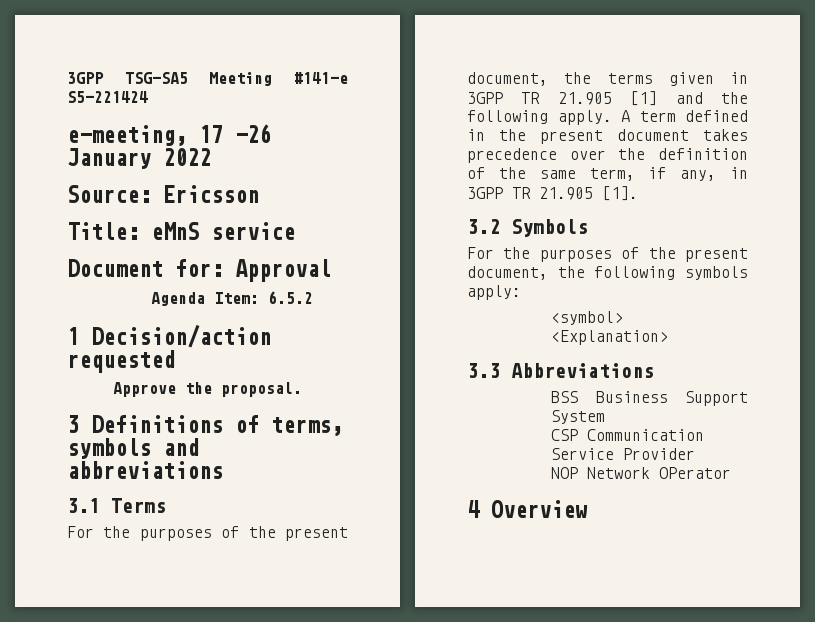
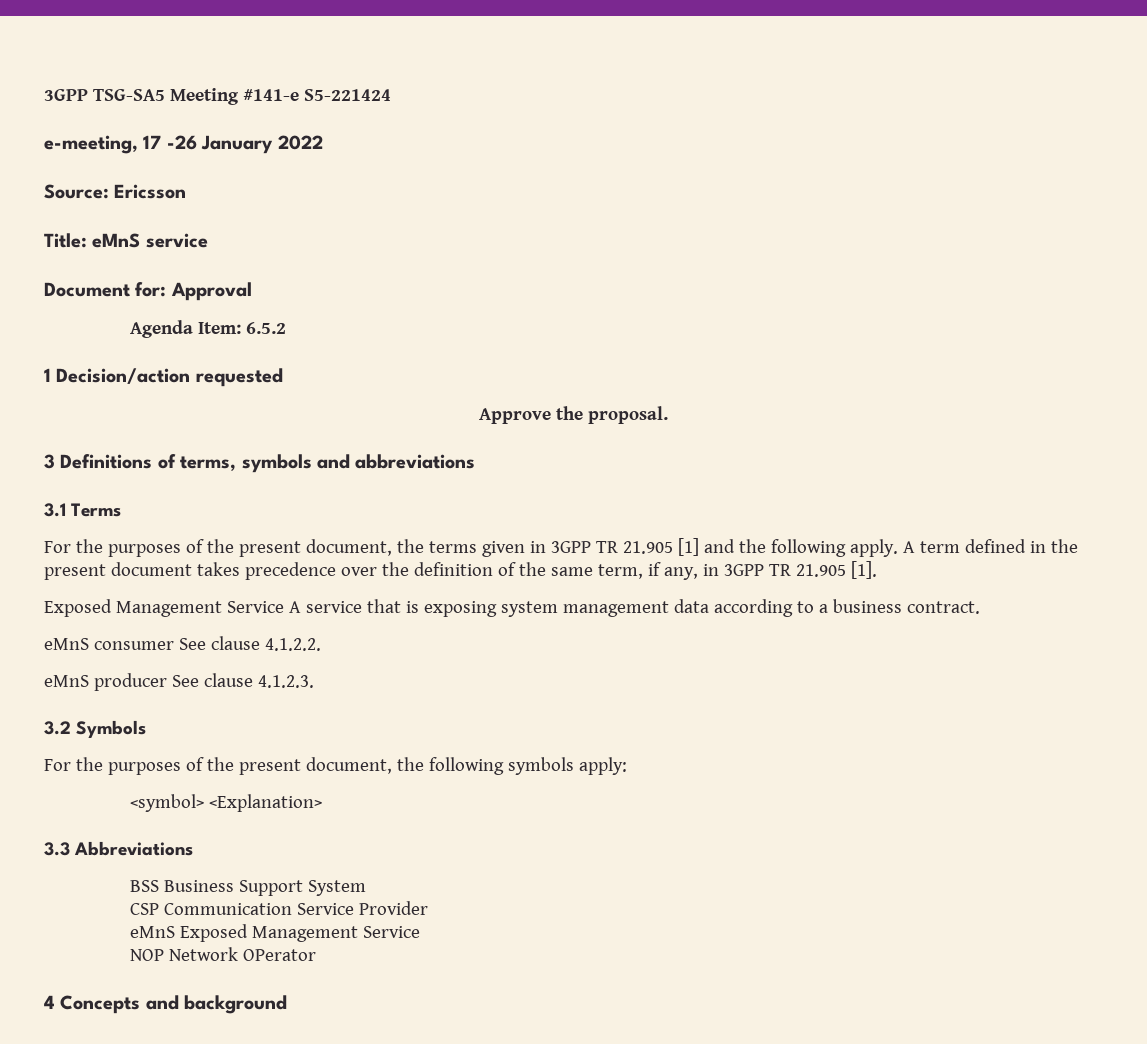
(638, 193) none -> [44,599,980,617] [44,636,321,651] [44,673,314,691] // Exposed Management Service A service that is exposing system management data according to a business contract. // eMnS consumer See clause 4.1.2.2. // eMnS producer See clause 4.1.2.3.
(696, 454) none -> [130,924,421,942] // eMnS Exposed Management Service
[491,500,588,518] Overview -> [60,995,288,1014] Concepts and background

